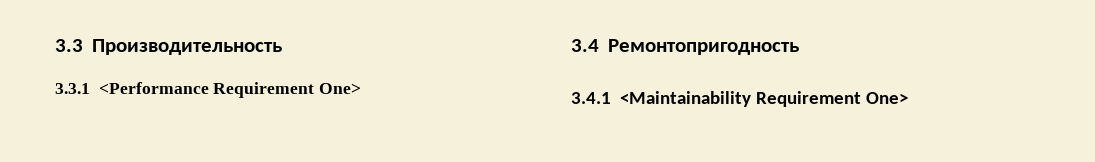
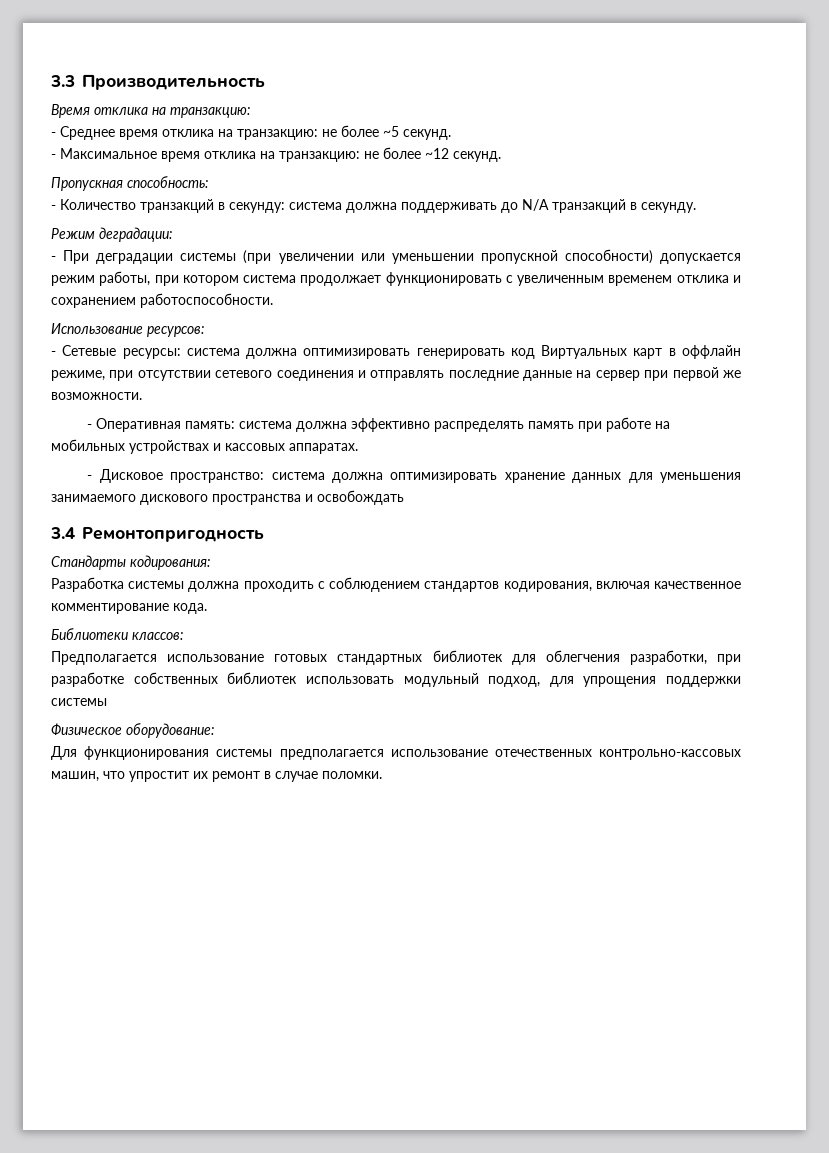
[55,82,362,98] [571,39,799,55] [571,91,909,107] 3.3.1 <Performance Requirement One> // 3.4 Ремонтопригодность // 3.4.1 <Maintainability Requirement One> -> [51,104,250,118] [51,125,451,140] [51,147,501,162] [51,176,208,191] [51,199,696,213] [51,227,172,242] [51,249,742,264] [51,271,741,286] [51,293,273,308] [51,323,204,337] [51,345,741,359] [51,367,741,381] [51,392,142,400] [87,417,671,432] [51,439,358,454] [87,469,742,483] [51,490,404,505] [50,527,264,542] [51,555,210,570] [51,577,741,592] [51,603,207,614] [51,628,183,640] [51,650,741,665] [51,672,741,687] [51,698,107,706] [51,723,214,738] [51,746,741,760] [51,771,382,782] Время отклика на транзакцию: // - Среднее время отклика на транзакцию: не более ~5 секунд. // - Максимальное время отклика на транзакцию: не более ~12 секунд. // Пропускная способность: // - Количество транзакций в секунду: система должна поддерживать до N/A транзакций в секунду. // Режим деградации: // - При деградации системы (при увеличении или уменьшении пропускной способности) допускается режим работы, при котором система продолжает функционировать с увеличенным временем отклика и сохранением работоспособности. // Использование ресурсов: // - Сетевые ресурсы: система должна оптимизировать генерировать код Виртуальных карт в оффлайн режиме, при отсутствии сетевого соединения и отправлять последние данные на сервер при первой же возможности. // - Оперативная память: система должна эффективно распределять память при работе на мобильных устройствах и кассовых аппаратах. // - Дисковое пространство: система должна оптимизировать хранение данных для уменьшения занимаемого дискового пространства и освобождать // 3.4 Ремонтопригодность // Стандарты кодирования: // Разработка системы должна проходить с соблюдением стандартов кодирования, включая качественное комментирование кода. // Библиотеки классов: // Предполагается использование готовых стандартных библиотек для облегчения разработки, при разработке собственных библиотек использовать модульный подход, для упрощения поддержки системы // Физическое оборудование: // Для функционирования системы предполагается использование отечественных контрольно-кассовых машин, что упростит их ремонт в случае поломки.

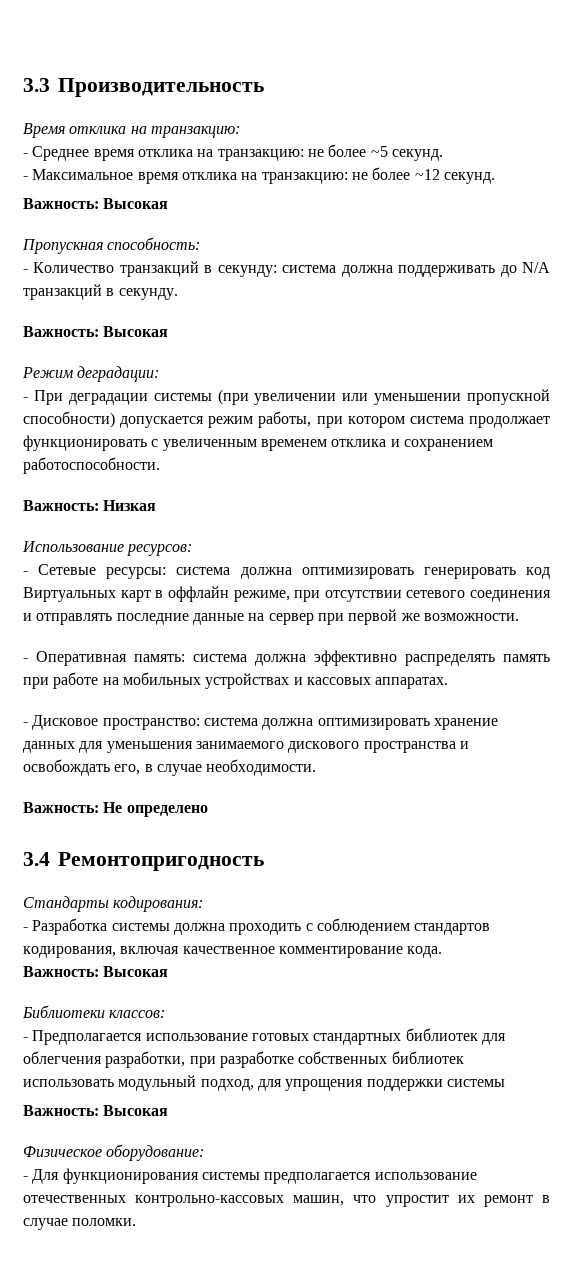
(501, 156) none -> [23,198,169,209] // Важность: Высокая
(696, 207) none -> [23,326,169,337] // Важность: Высокая
(273, 300) none -> [23,500,157,511] // Важность: Низкая
(404, 497) none -> [114,759,317,776] [23,802,208,817] его, в случае необходимости. // Важность: Не определено
(210, 562) none -> [23,927,28,931] -
(207, 608) none -> [23,966,169,977] // Важность: Высокая
(183, 636) none -> [23,1037,28,1041] -
(107, 702) none -> [23,1105,169,1116] // Важность: Высокая
(214, 730) none -> [23,1176,28,1180] -

